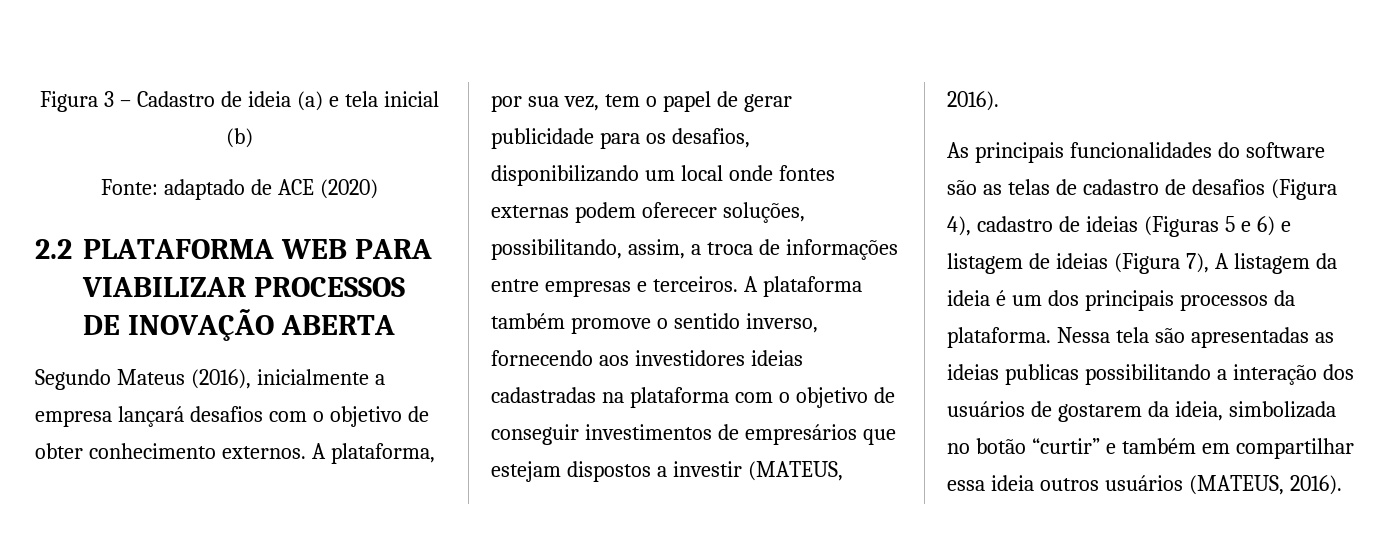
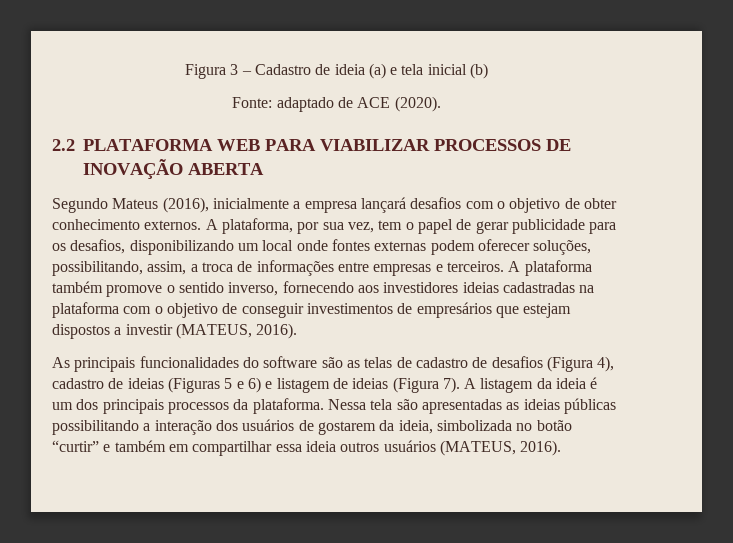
[319,179,378,199] (2020) -> [394,96,441,112] (2020).
[1185,253,1209,273] 7), -> [442,377,460,393] 7).
[1004,364,1079,385] publicas -> [563,398,616,414] públicas

